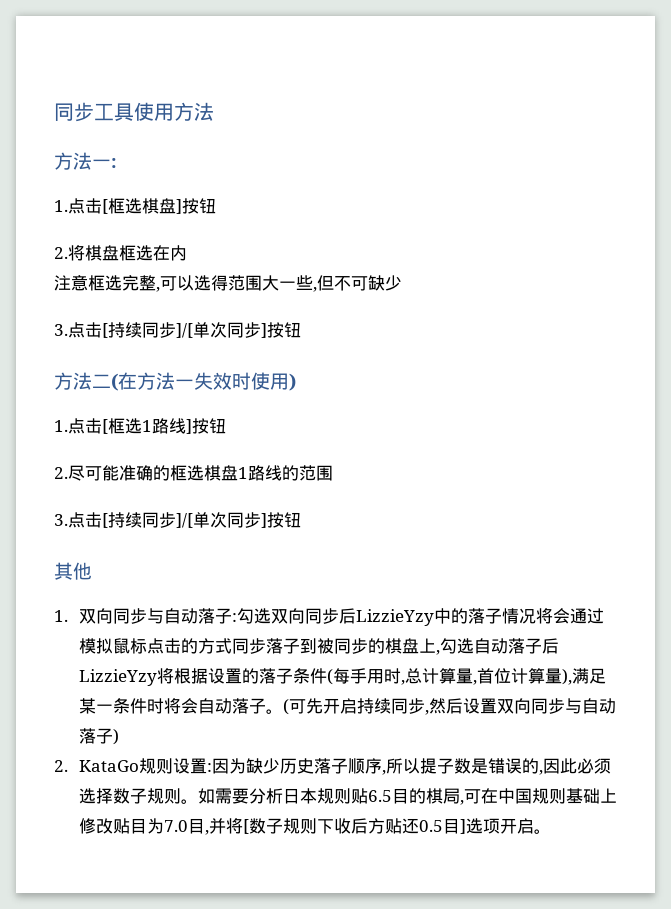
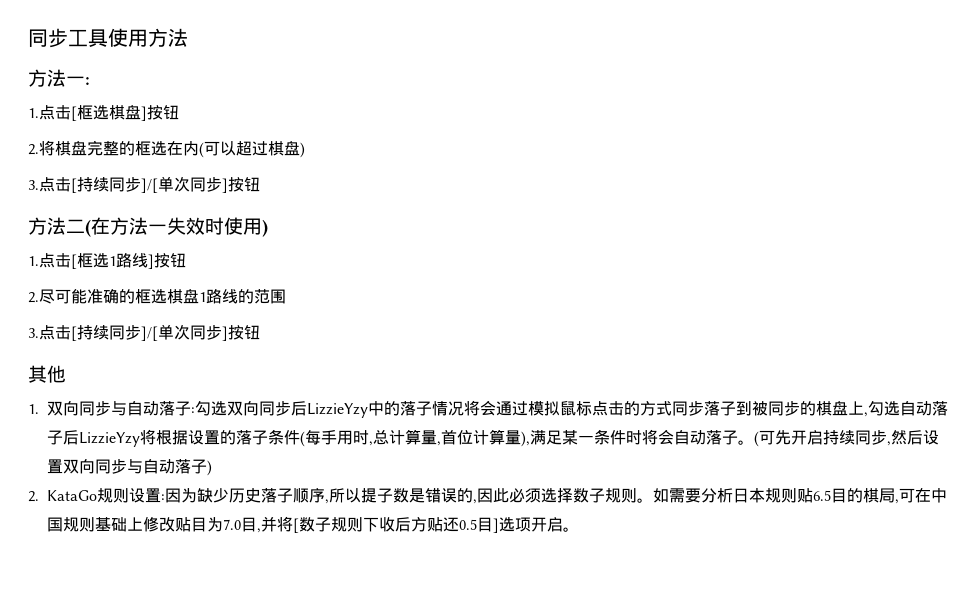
(119, 253) none -> [87,140,135,156] 完整的
[54,275,402,292] // 注意框选完整,可以选得范围大一些,但不可缺少 -> [199,141,305,158] (可以超过棋盘)

